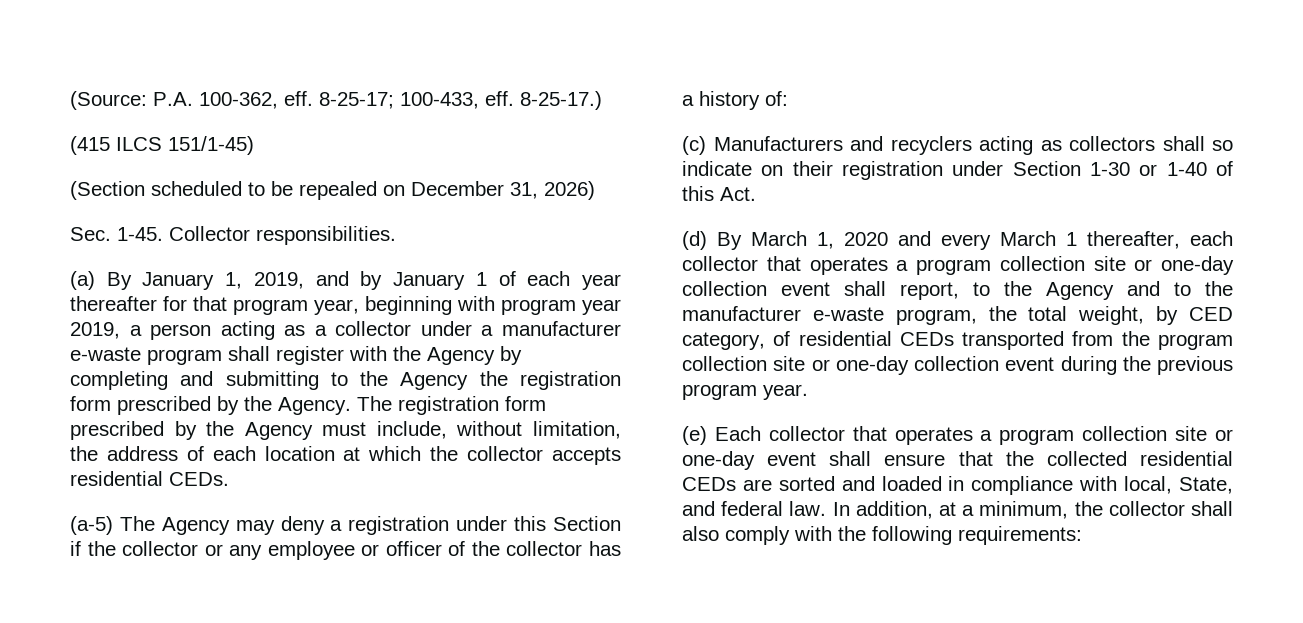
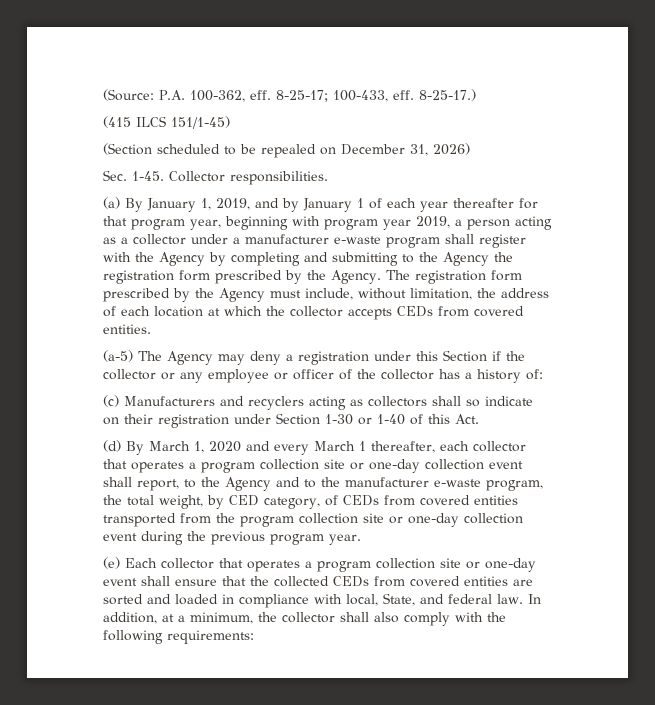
[70,471,229,486] residential CEDs. -> [397,306,524,317] [103,324,151,334] CEDs from covered entities.
[798,331,954,346] residential CEDs -> [342,495,518,506] CEDs from covered entities
[1140,451,1233,466] [682,477,736,491] residential CEDs -> [333,576,508,587] CEDs from covered entities

